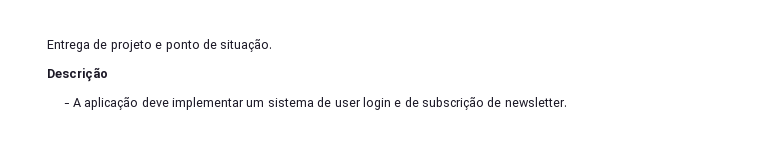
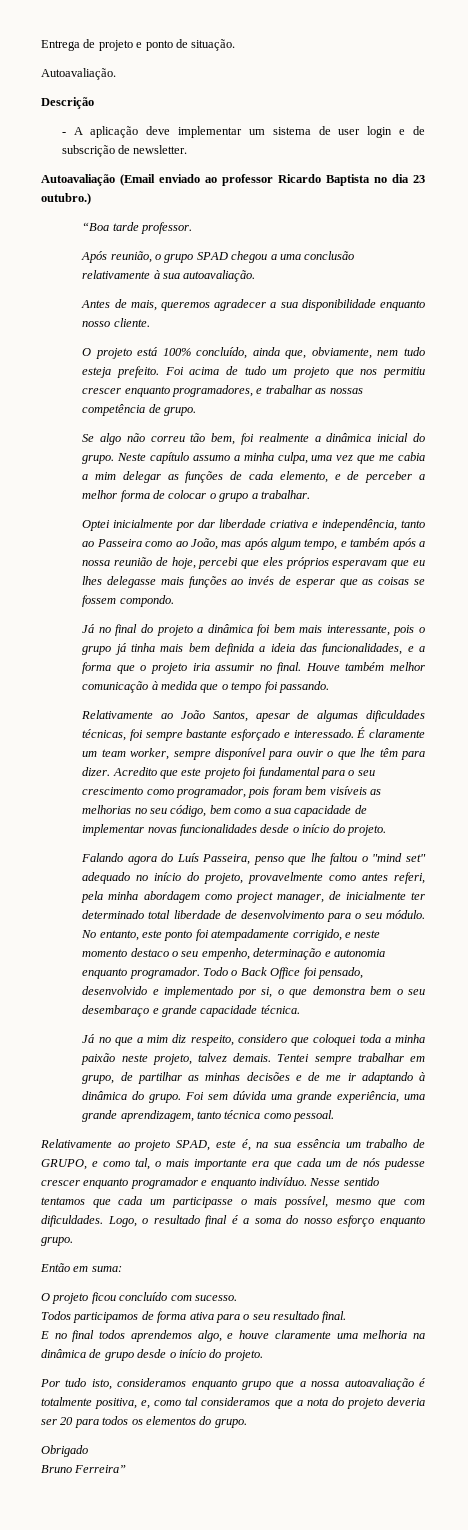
(273, 45) none -> [41,68,116,80] // Autoavaliação.
(567, 102) none -> [41,174,425,186] [41,193,91,205] [82,222,193,234] [81,251,355,263] [82,270,256,282] [81,299,425,311] [82,318,150,327] [82,347,426,359] [82,366,425,378] [82,385,363,397] [82,404,197,416] [82,433,425,445] [82,452,426,464] [82,471,425,483] [82,490,310,502] [82,519,425,531] [82,538,426,550] [82,557,425,569] [82,576,425,588] [82,595,174,607] [82,624,426,636] [82,643,425,655] [82,662,425,674] [82,681,329,693] [81,710,425,722] [82,727,425,741] [82,748,425,760] [82,767,375,779] [82,786,381,798] [82,805,367,817] [82,824,386,836] [81,853,427,865] [82,872,425,884] [81,891,425,903] [82,910,425,922] [81,929,381,941] [82,948,385,960] [82,967,363,979] [82,986,426,998] [82,1005,300,1017] [82,1034,425,1046] [81,1053,425,1065] [82,1072,425,1084] [82,1091,425,1103] [82,1110,335,1122] [40,1139,425,1151] [41,1158,425,1170] [41,1177,379,1189] [41,1196,425,1208] [41,1215,425,1227] [41,1237,73,1246] [40,1263,122,1272] [41,1292,237,1304] [41,1311,347,1323] [40,1330,425,1342] [41,1349,263,1361] [40,1378,425,1390] [41,1397,425,1409] [41,1416,247,1428] [41,1445,88,1457] [41,1465,127,1473] // Autoavaliação (Email enviado ao professor Ricardo Baptista no dia 23 outubro.) // “Boa tarde professor. // Após reunião, o grupo SPAD chegou a uma conclusão relativamente à sua autoavaliação. // Antes de mais, queremos agradecer a sua disponibilidade enquanto nosso cliente. // O projeto está 100% concluído, ainda que, obviamente, nem tudo esteja prefeito. Foi acima de tudo um projeto que nos permitiu crescer enquanto programadores, e trabalhar as nossas competência de grupo. // Se algo não correu tão bem, foi realmente a dinâmica inicial do grupo. Neste capítulo assumo a minha culpa, uma vez que me cabia a mim delegar as funções de cada elemento, e de perceber a melhor forma de colocar o grupo a trabalhar. // Optei inicialmente por dar liberdade criativa e independência, tanto ao Passeira como ao João, mas após algum tempo, e também após a nossa reunião de hoje, percebi que eles próprios esperavam que eu lhes delegasse mais funções ao invés de esperar que as coisas se fossem compondo. // Já no final do projeto a dinâmica foi bem mais interessante, pois o grupo já tinha mais bem definida a ideia das funcionalidades, e a forma que o projeto iria assumir no final. Houve também melhor comunicação à medida que o tempo foi passando. // Relativamente ao João Santos, apesar de algumas dificuldades técnicas, foi sempre bastante esforçado e interessado. É claramente um team worker, sempre disponível para ouvir o que lhe têm para dizer. Acredito que este projeto foi fundamental para o seu crescimento como programador, pois foram bem visíveis as melhorias no seu código, bem como a sua capacidade de implementar novas funcionalidades desde o início do projeto. // Falando agora do Luís Passeira, penso que lhe faltou o "mind set" adequado no início do projeto, provavelmente como antes referi, pela minha abordagem como project manager, de inicialmente ter determinado total liberdade de desenvolvimento para o seu módulo. No entanto, este ponto foi atempadamente corrigido, e neste momento destaco o seu empenho, determinação e autonomia enquanto programador. Todo o Back Office foi pensado, desenvolvido e implementado por si, o que demonstra bem o seu desembaraço e grande capacidade técnica. // Já no que a mim diz respeito, considero que coloquei toda a minha paixão neste projeto, talvez demais. Tentei sempre trabalhar em grupo, de partilhar as minhas decisões e de me ir adaptando à dinâmica do grupo. Foi sem dúvida uma grande experiência, uma grande aprendizagem, tanto técnica como pessoal. // Relativamente ao projeto SPAD, este é, na sua essência um trabalho de GRUPO, e como tal, o mais importante era que cada um de nós pudesse crescer enquanto programador e enquanto indivíduo. Nesse sentido tentamos que cada um participasse o mais possível, mesmo que com dificuldades. Logo, o resultado final é a soma do nosso esforço enquanto grupo. // Então em suma: // O projeto ficou concluído com sucesso. // Todos participamos de forma ativa para o seu resultado final. // E no final todos aprendemos algo, e houve claramente uma melhoria na dinâmica de grupo desde o início do projeto. // Por tudo isto, consideramos enquanto grupo que a nossa autoavaliação é totalmente positiva, e, como tal consideramos que a nota do projeto deveria ser 20 para todos os elementos do grupo. // Obrigado // Bruno Ferreira”

